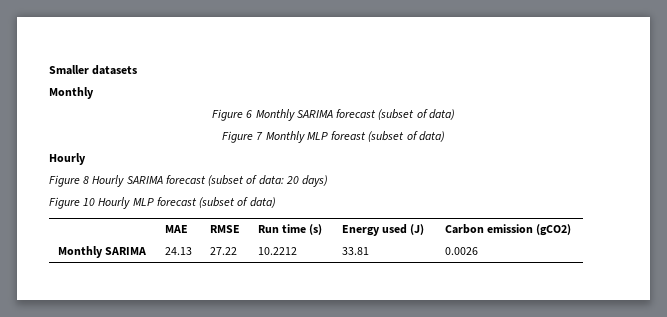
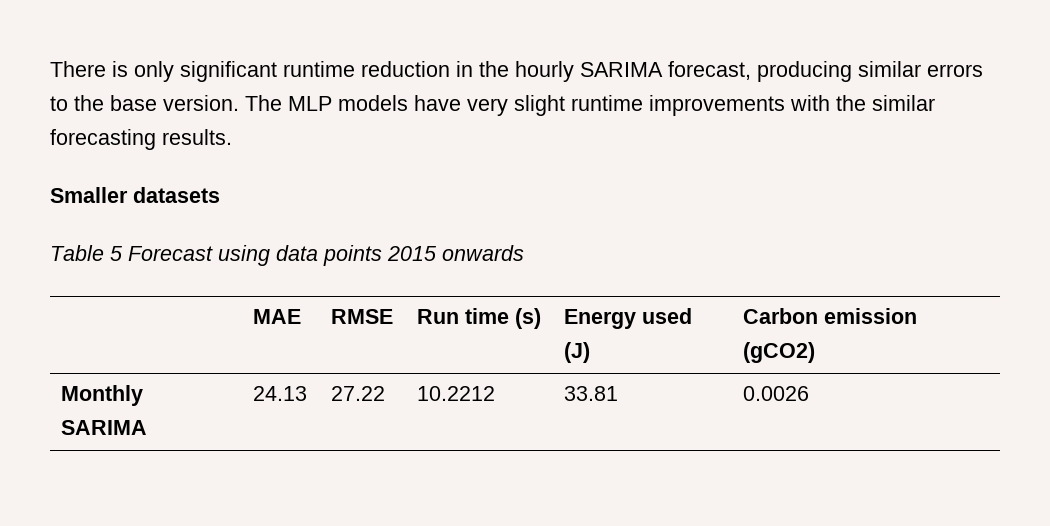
[49,65,138,75] [49,87,94,99] [212,109,455,121] [222,131,445,143] [49,153,86,165] [49,175,329,187] [49,197,276,209] Smaller datasets // Monthly // Figure 6 Monthly SARIMA forecast (subset of data) // Figure 7 Monthly MLP foreast (subset of data) // Hourly // Figure 8 Hourly SARIMA forecast (subset of data: 20 days) // Figure 10 Hourly MLP forecast (subset of data) -> [50,61,983,82] [50,95,935,116] [50,129,232,150] [50,187,220,203] [50,245,524,266] There is only significant runtime reduction in the hourly SARIMA forecast, producing similar errors to the base version. The MLP models have very slight runtime improvements with the similar forecasting results. // Smaller datasets // Table 5 Forecast using data points 2015 onwards

